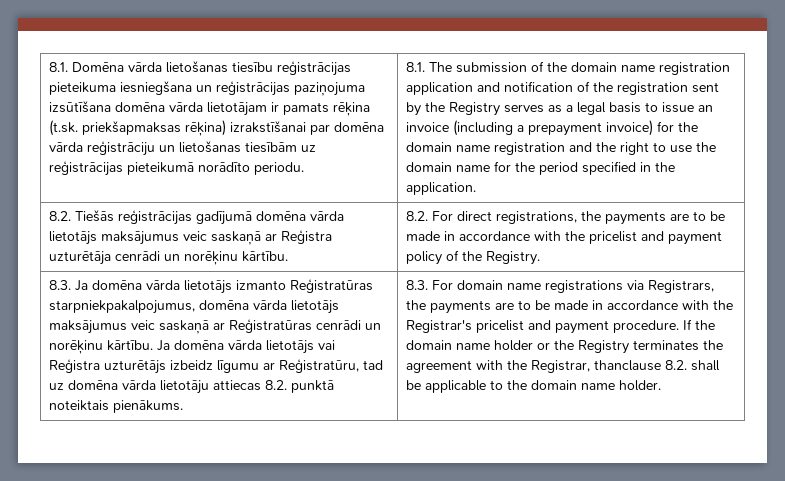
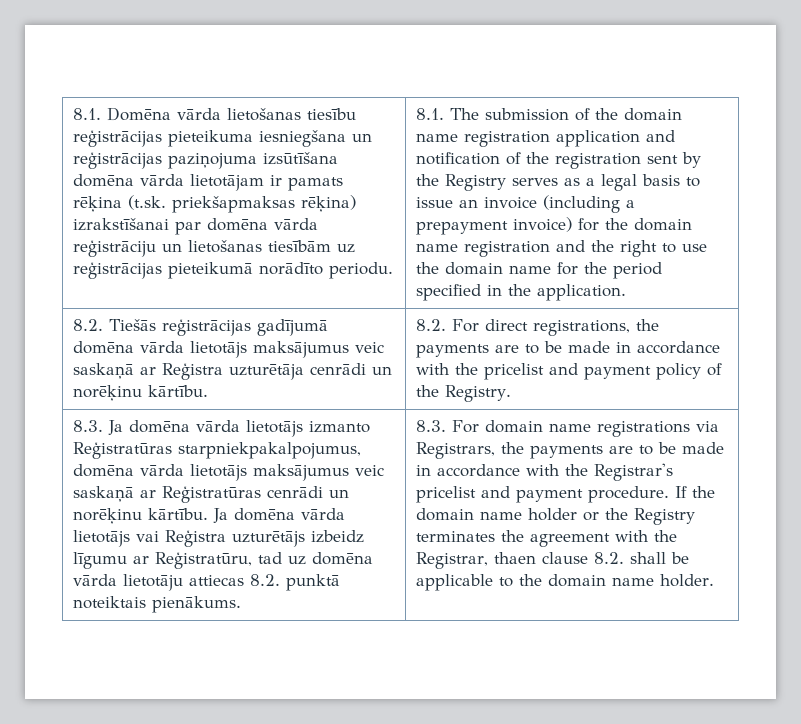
[594,360,662,371] thanclause -> [494,552,589,564] thaen clause

